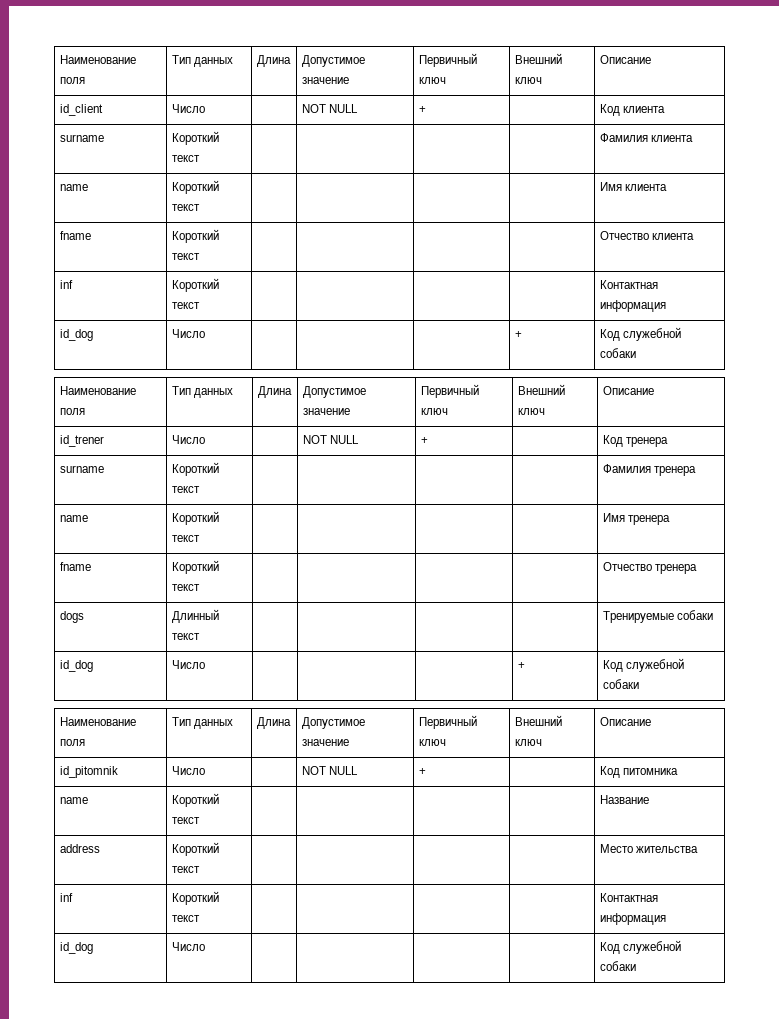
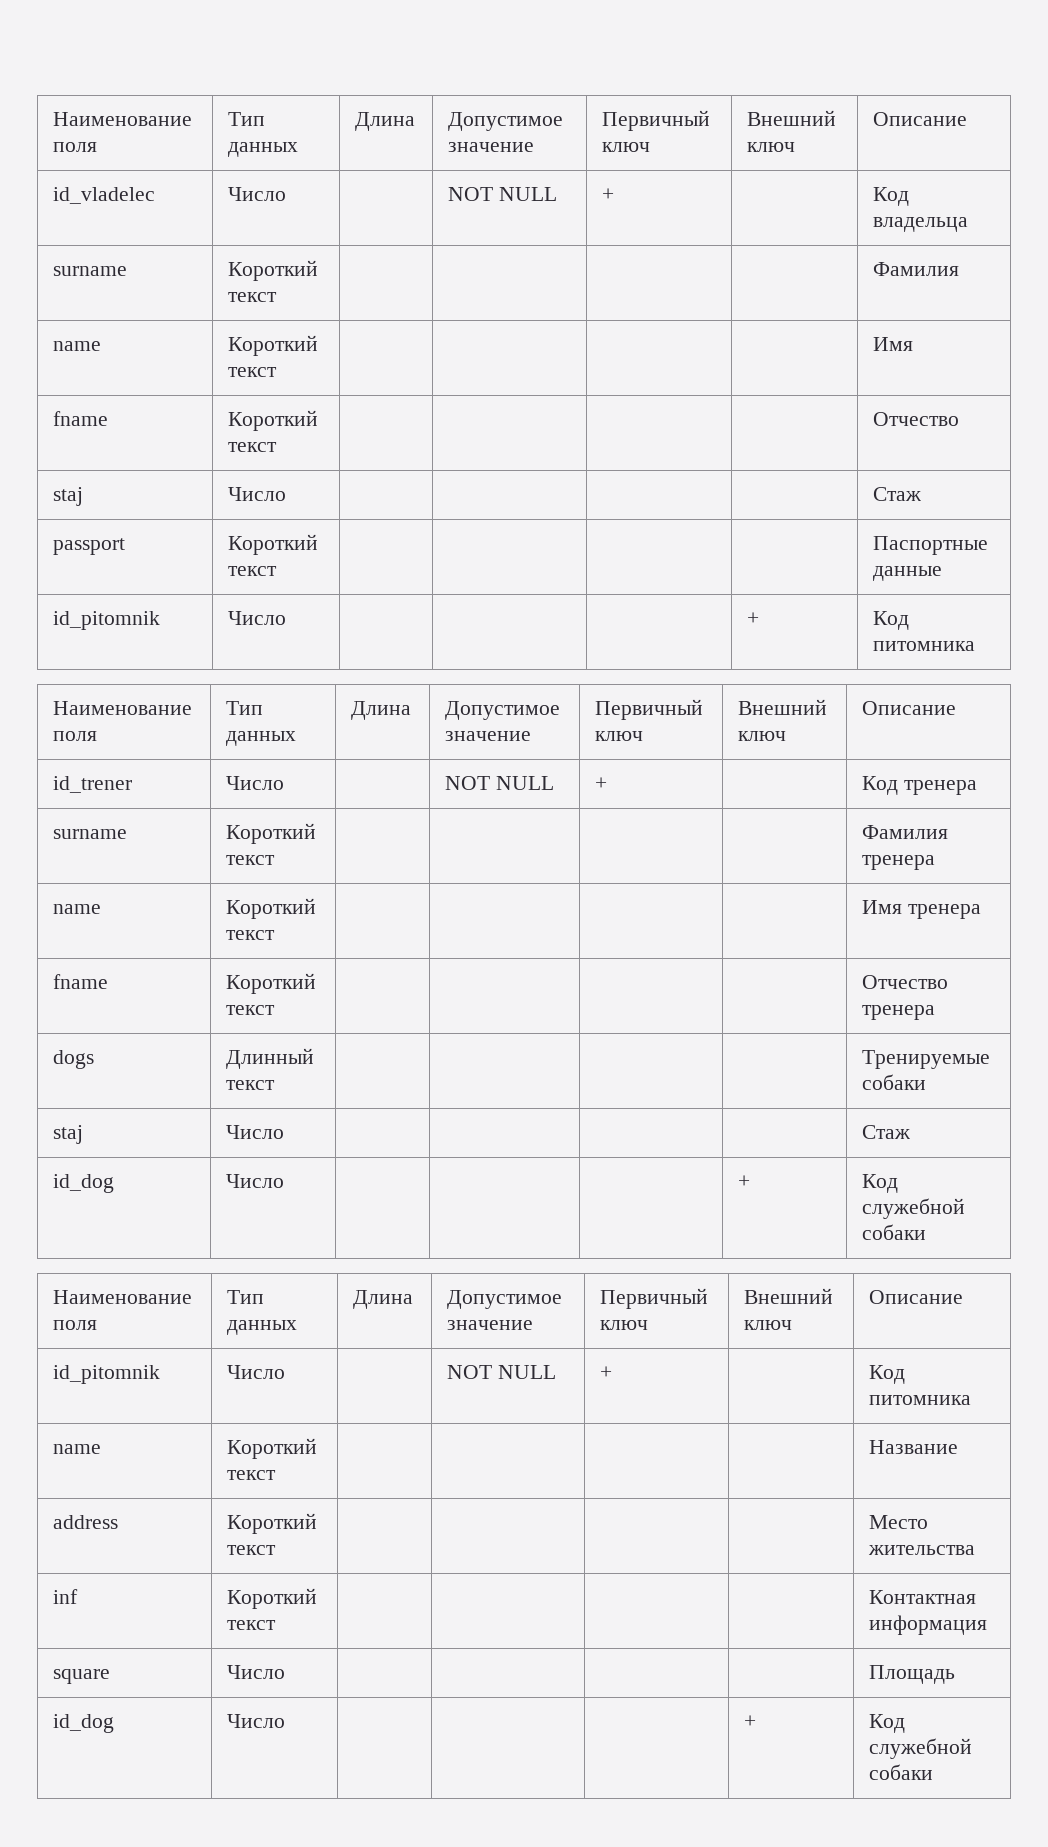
[59,104,103,116] [171,104,205,113] [301,104,358,113] [418,106,426,113] [599,104,665,116] [59,134,104,142] [171,131,219,145] [171,155,200,162] [599,133,693,142] [59,184,88,191] [171,180,219,194] [171,204,200,211] [599,182,667,191] [59,231,91,240] [171,229,219,243] [171,253,200,260] [599,231,694,240] [59,280,73,289] [171,278,219,292] [171,302,200,309] [599,280,658,289] [599,300,666,312] [59,329,93,341] [171,329,205,338] [514,331,522,338] [599,327,681,341] [599,348,636,358] id_client | Число | | NOT NULL | + | | Код клиента // surname | Короткий текст | | | | | Фамилия клиента // name | Короткий текст | | | | | Имя клиента // fname | Короткий текст | | | | | Отчество клиента // inf | Короткий текст | | | | | Контактная информация // id_dog | Число | | | | + | Код служебной собаки -> [53,187,156,204] [228,187,287,201] [448,187,558,201] [602,188,615,201] [873,187,910,206] [873,217,969,232] [53,266,128,276] [228,260,319,281] [228,292,278,302] [873,262,960,276] [53,341,102,351] [228,335,319,356] [228,367,278,377] [873,337,914,351] [53,411,109,426] [228,410,319,431] [228,442,278,452] [873,412,960,426] [53,487,84,506] [228,487,287,501] [873,487,922,501] [53,538,126,555] [228,534,319,555] [228,566,278,576] [873,536,989,555] [873,566,943,581] [53,611,161,630] [228,611,287,625] [747,612,760,625] [873,611,910,630] [873,641,976,651] id_vladelec | Число | | NOT NULL | + | | Код владельца // surname | Короткий текст | | | | | Фамилия // name | Короткий текст | | | | | Имя // fname | Короткий текст | | | | | Отчество // staj | Число | | | | | Стаж // passport | Короткий текст | | | | | Паспортные данные // id_pitomnik | Число | | | | + | Код питомника
(713, 615) none -> [53,1125,84,1144] [226,1125,285,1139] [862,1125,911,1139] // staj | Число | | | | | Стаж
[59,942,93,954] [171,942,205,951] // id_dog | Число | | | | -> [53,1669,111,1684] [227,1665,286,1679] [869,1665,956,1684] [53,1714,115,1733] [227,1714,286,1728] [744,1715,757,1728] // square | Число | | | | | Площадь // id_dog | Число | | | | +

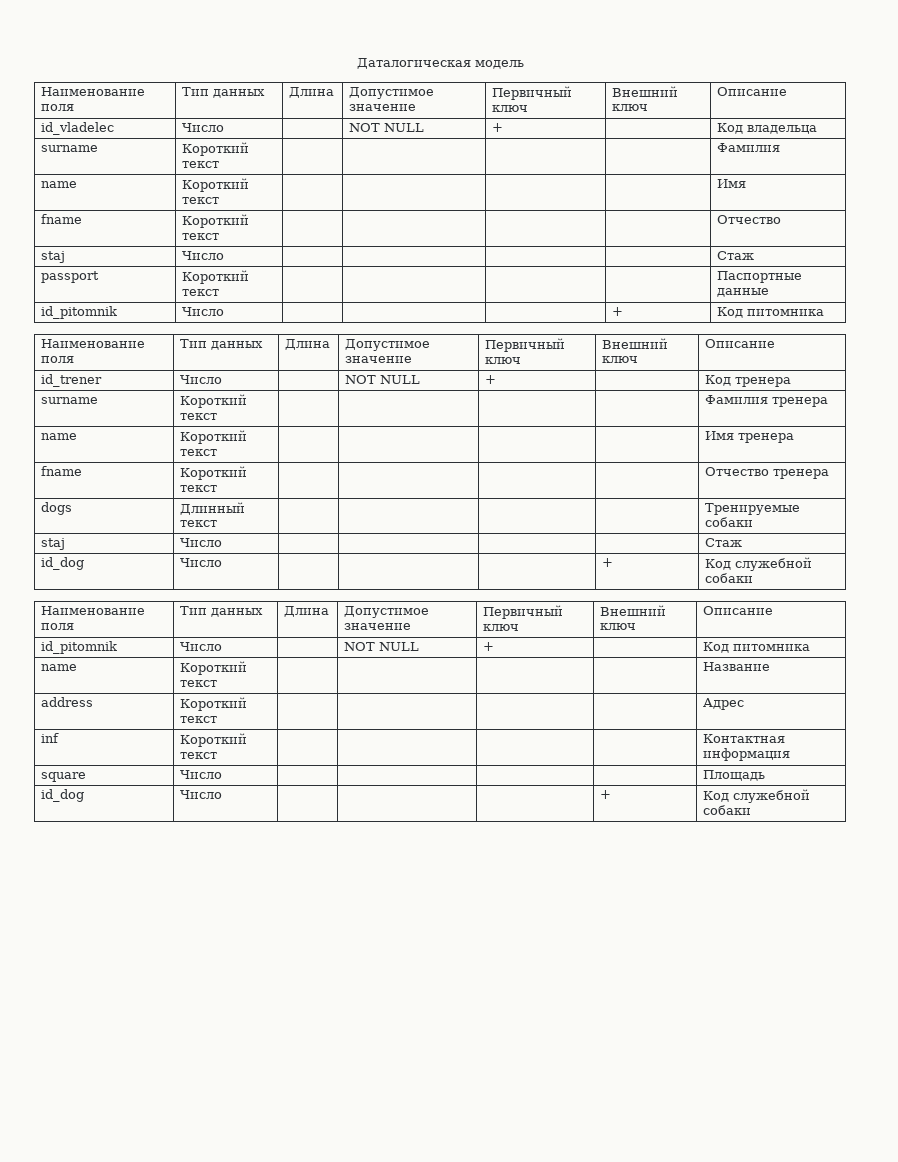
(53, 119) none -> [356,58,524,69] Даталогическая модель //
[869,1515,929,1529] [868,1545,976,1555] Место жительства -> [702,698,744,710] Адрес

